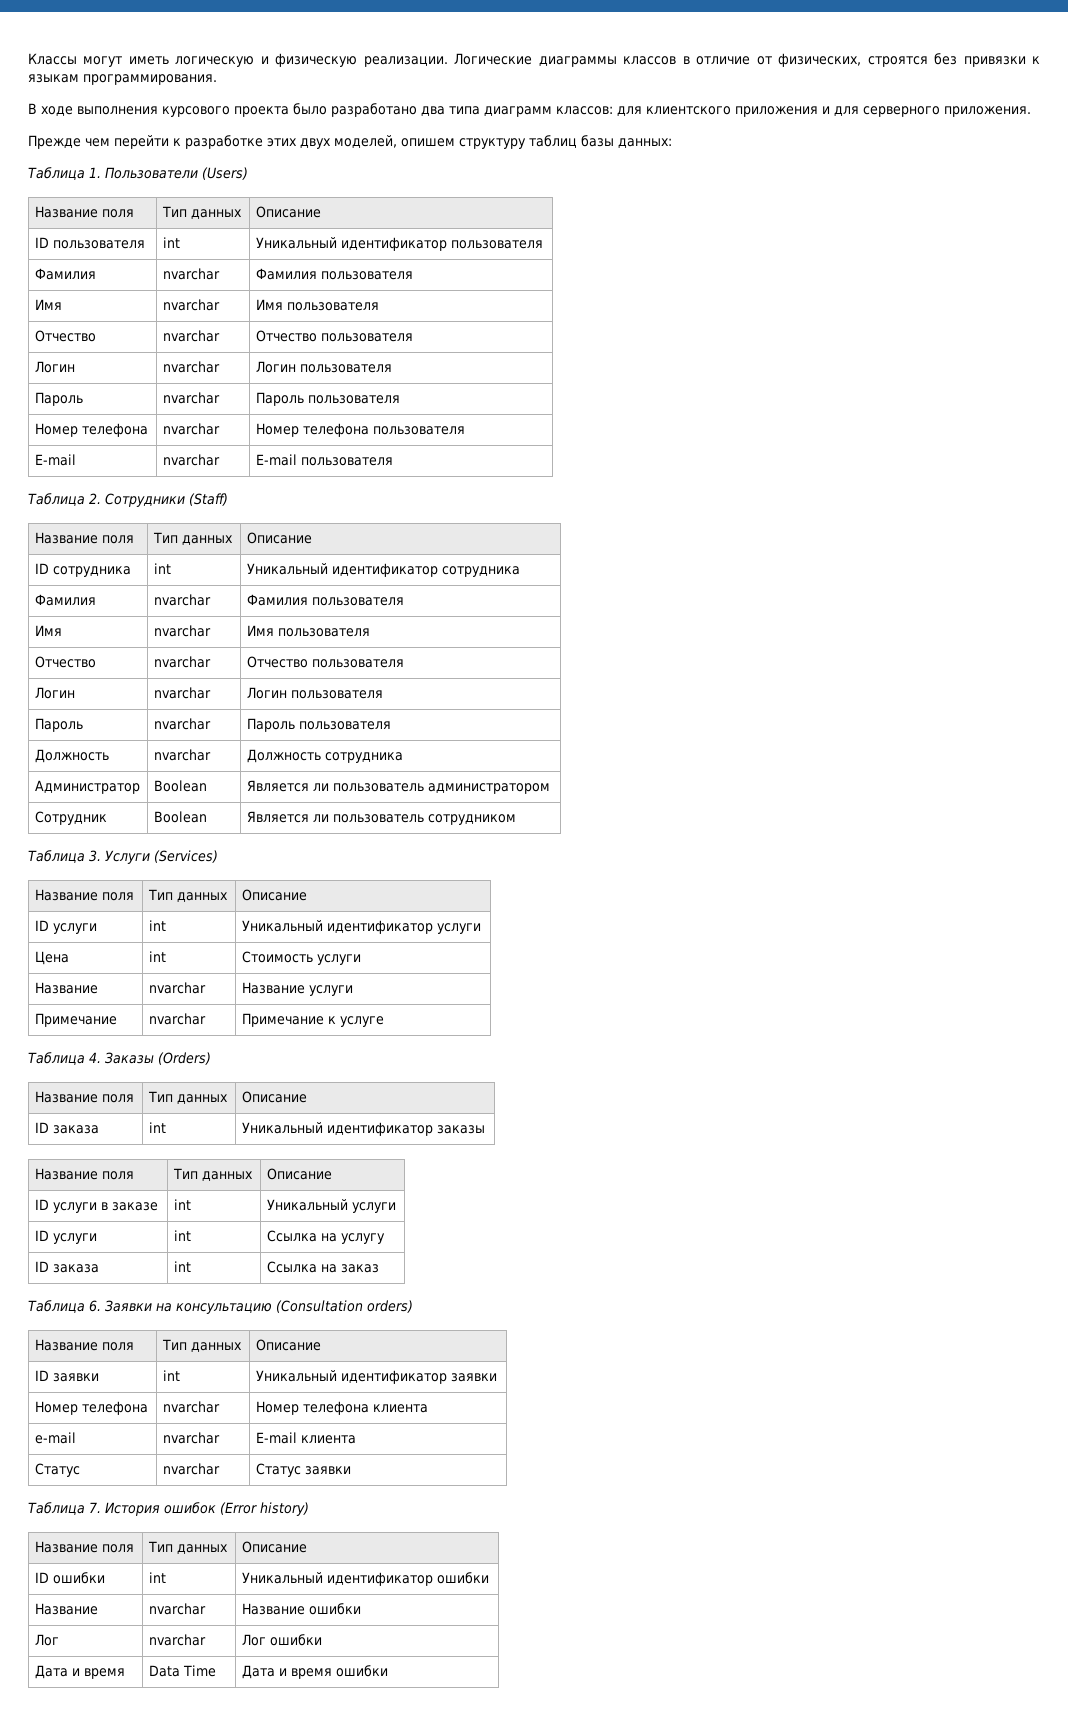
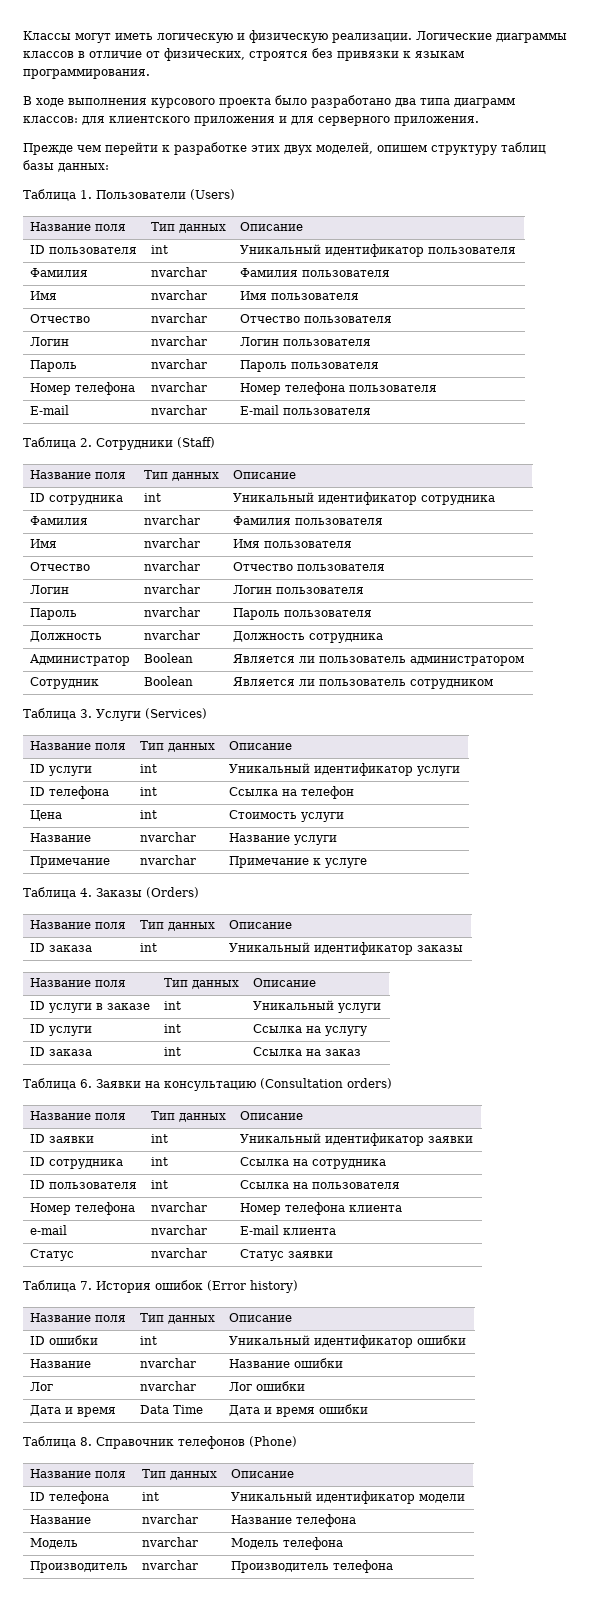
(481, 928) none -> [29,786,109,799] [139,787,157,796] [228,786,354,799] // ID телефона | int | Ссылка на телефон
(497, 1377) none -> [29,1157,123,1169] [150,1157,168,1166] [239,1157,386,1169] [29,1180,137,1189] [150,1180,168,1189] [239,1180,400,1189] // ID сотрудника | int | Ссылка на сотрудника // ID пользователя | int | Ссылка на пользователя
(388, 1671) none -> [23,1436,297,1449] [29,1469,126,1478] [141,1469,217,1480] [230,1469,294,1478] [29,1491,109,1504] [141,1492,159,1501] [230,1491,465,1504] [29,1515,91,1524] [141,1514,198,1524] [230,1514,356,1527] [29,1538,78,1549] [141,1537,198,1547] [230,1537,343,1550] [29,1561,128,1573] [141,1560,198,1570] [230,1560,393,1573] // Таблица 8. Справочник телефонов (Phone) // Название поля | Тип данных | Описание // ID телефона | int | Уникальный идентификатор модели // Название | nvarchar | Название телефона // Модель | nvarchar | Модель телефона // Производитель | nvarchar | Производитель телефона

